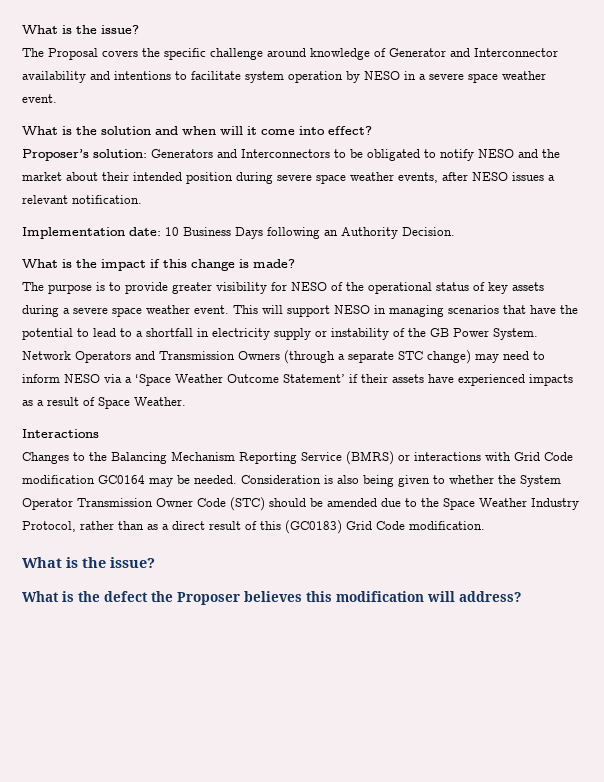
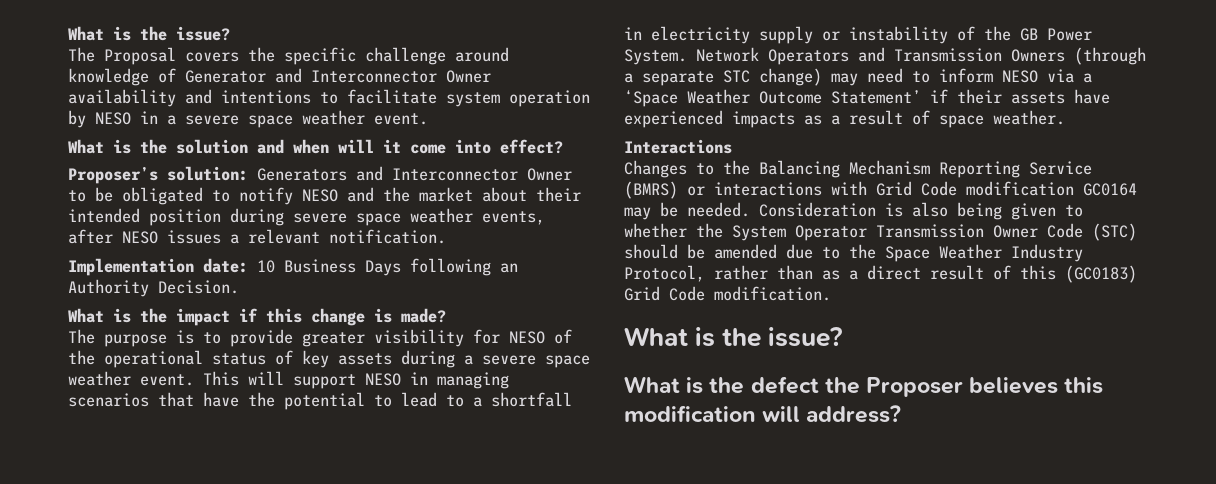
(558, 52) none -> [446,70,491,83] Owner
[241,149,330,158] Interconnectors -> [392,168,572,181] Interconnector Owner
[98,397,186,409] Space Weather. -> [939,110,1065,128] space weather.

